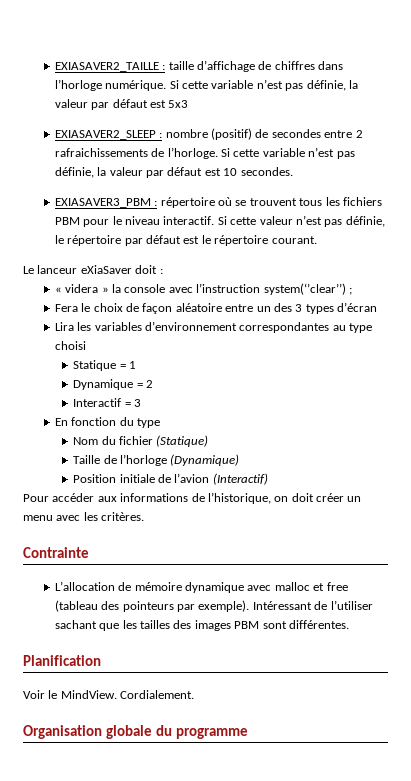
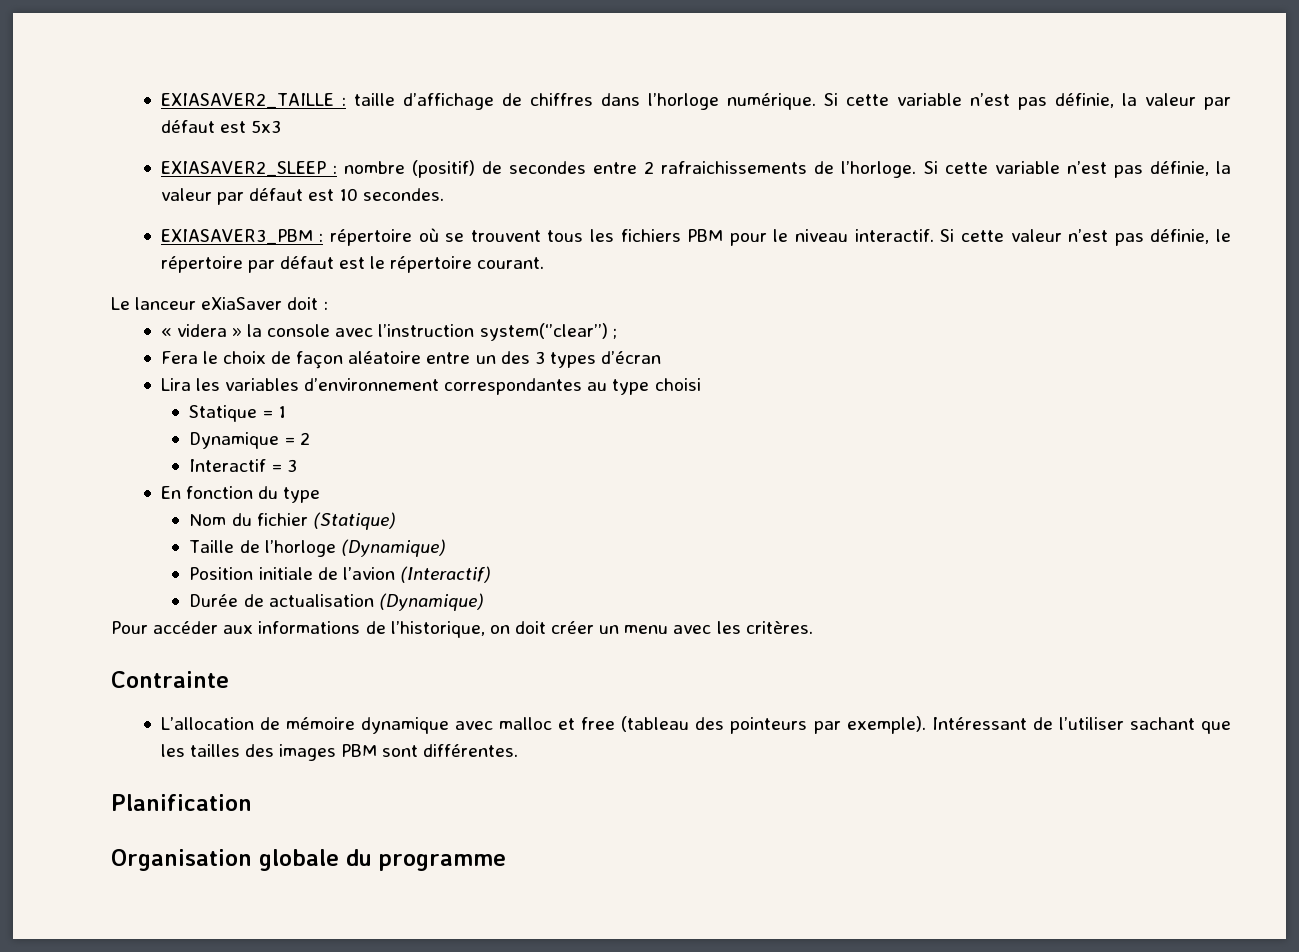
(268, 479) none -> [189,593,484,611] // Durée de actualisation (Dynamique)
[23,690,195,699] // Voir le MindView. Cordialement. -> (252, 802) none

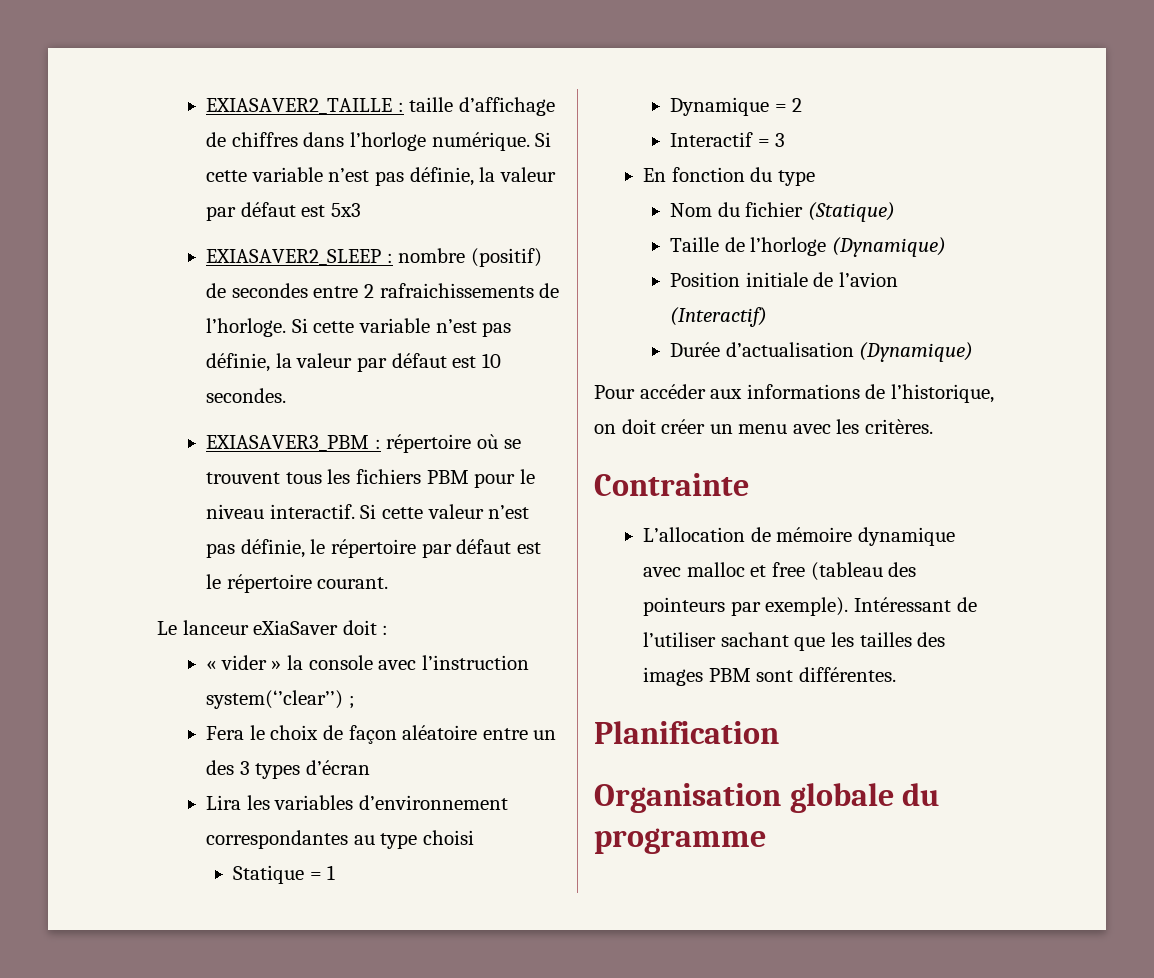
[176,324,227,337] videra -> [220,655,267,670] vider
[243,594,374,607] de actualisation -> [725,342,854,357] d’actualisation

